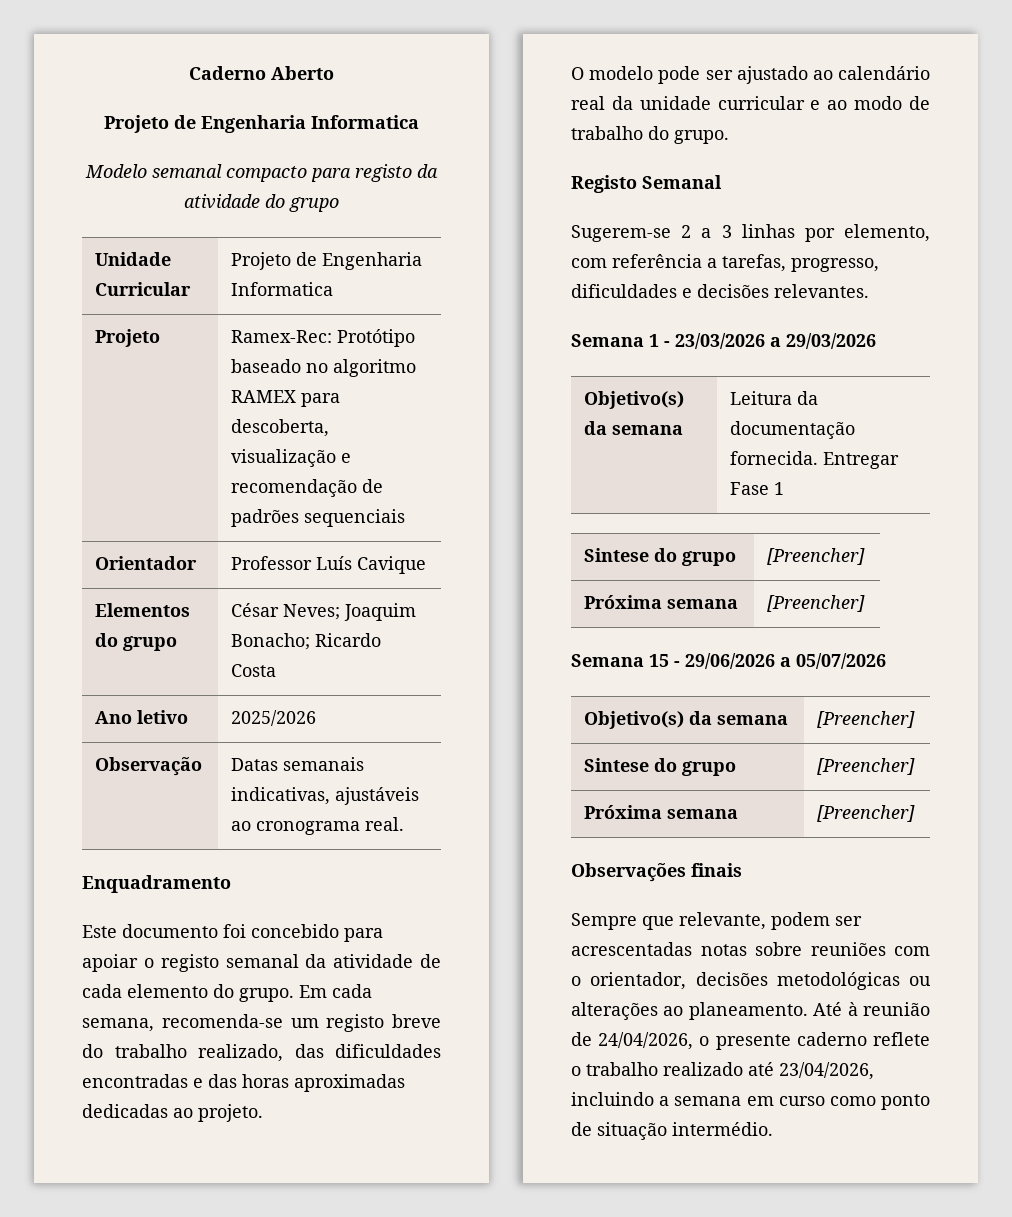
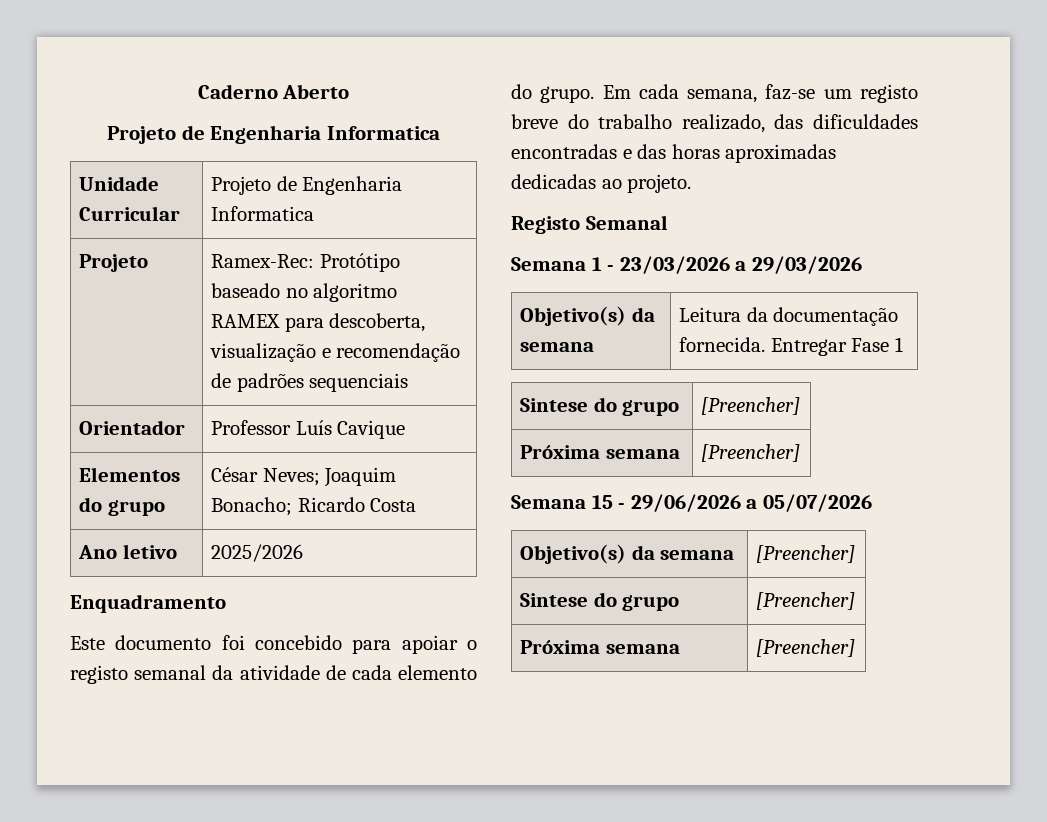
[85,164,438,182] [184,194,339,212] // Modelo semanal compacto para registo da atividade do grupo -> (440, 133) none
[95,757,203,776] [231,757,365,771] [231,787,420,805] [231,817,405,835] // Observação | Datas semanais indicativas, ajustáveis ao cronograma real. -> (304, 553) none
[161,1014,283,1028] recomenda-se -> [765,84,816,100] faz-se
[571,66,930,84] [571,96,930,110] [571,126,729,144] [571,175,722,193] [571,224,930,242] [571,254,879,272] [571,284,869,298] O modelo pode ser ajustado ao calendário real da unidade curricular e ao modo de trabalho do grupo. // Registo Semanal // Sugerem-se 2 a 3 linhas por elemento, com referência a tarefas, progresso, dificuldades e decisões relevantes. -> [511,215,668,234] Registo Semanal
[571,863,742,882] [571,912,862,930] [571,942,930,956] [571,972,931,990] [571,1002,930,1020] [571,1032,930,1050] [571,1062,874,1080] [571,1092,930,1110] [571,1122,773,1140] // Observações finais // Sempre que relevante, podem ser acrescentadas notas sobre reuniões com o orientador, decisões metodológicas ou alterações ao planeamento. Até à reunião de 24/04/2026, o presente caderno reflete o trabalho realizado até 23/04/2026, incluindo a semana em curso como ponto de situação intermédio. -> (856, 648) none

